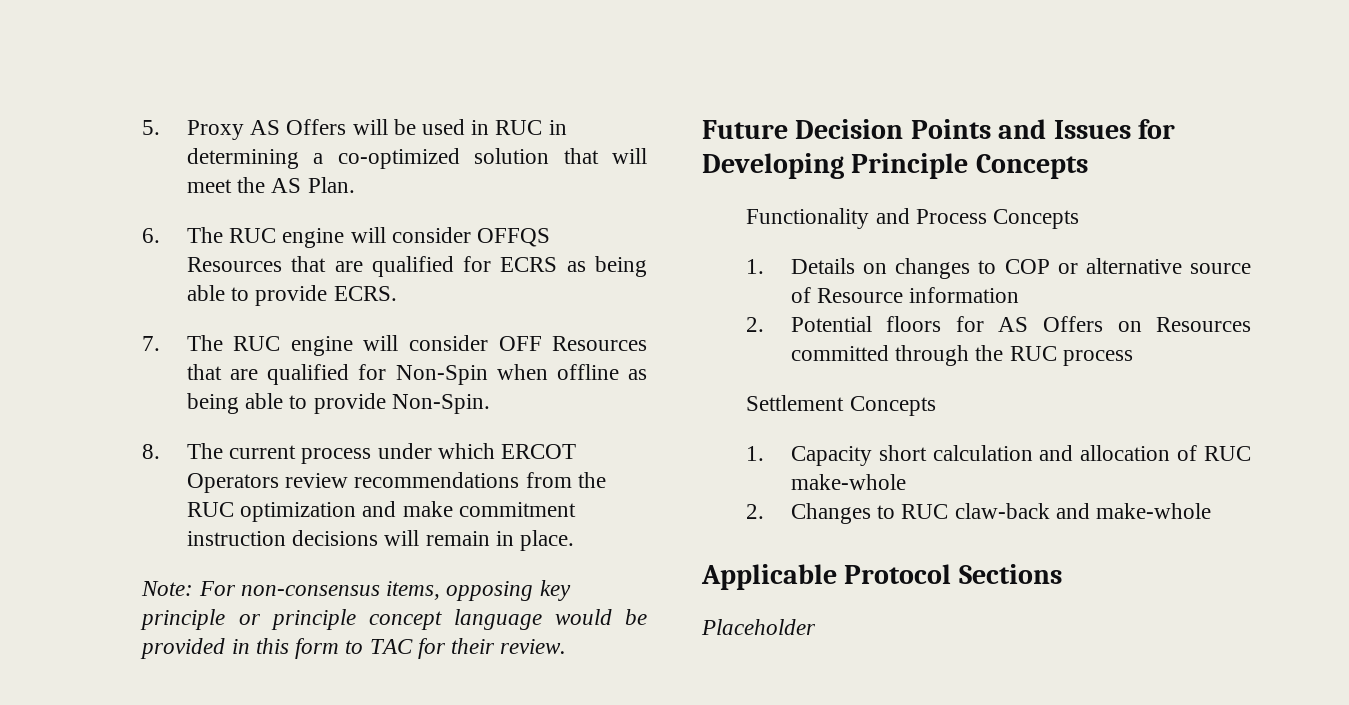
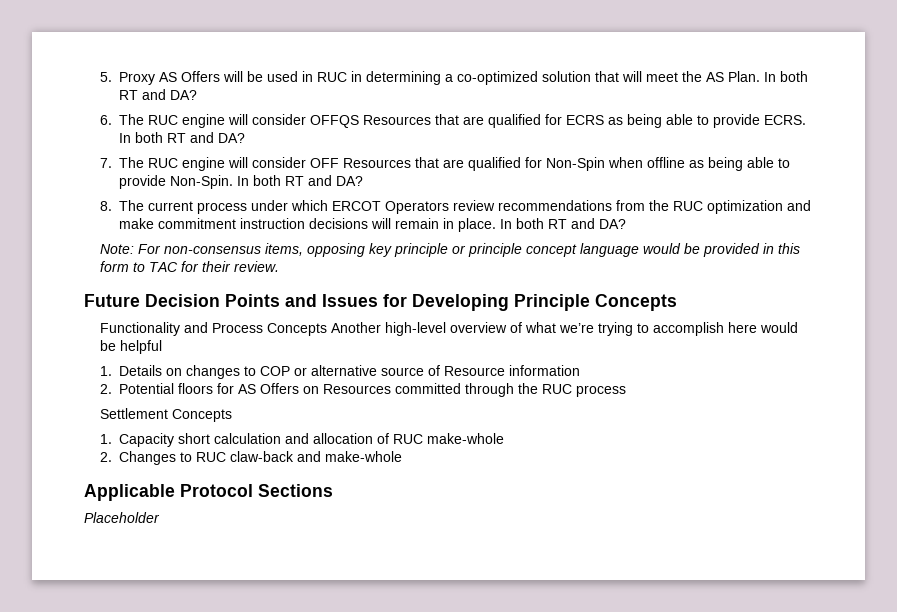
(355, 185) none -> [763,71,808,82] [118,89,197,100] In both RT and DA?
(397, 293) none -> [118,132,245,143] In both RT and DA?
(490, 404) none -> [236,175,363,186] In both RT and DA?
(575, 540) none -> [499,218,626,229] In both RT and DA?
(1080, 219) none -> [330,322,798,336] [99,340,162,354] Another high-level overview of what we’re trying to accomplish here would be helpful

